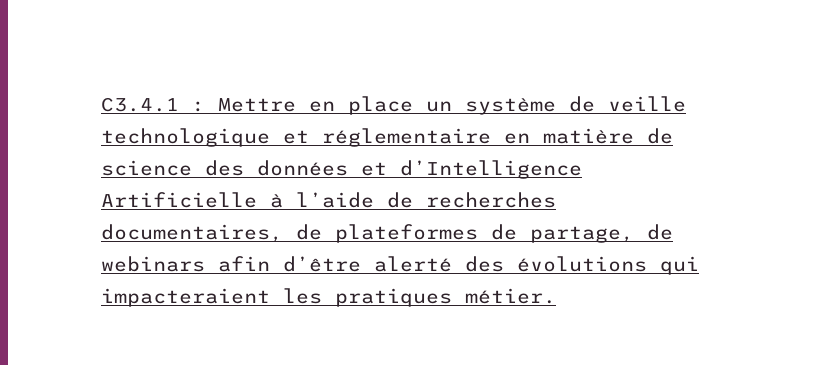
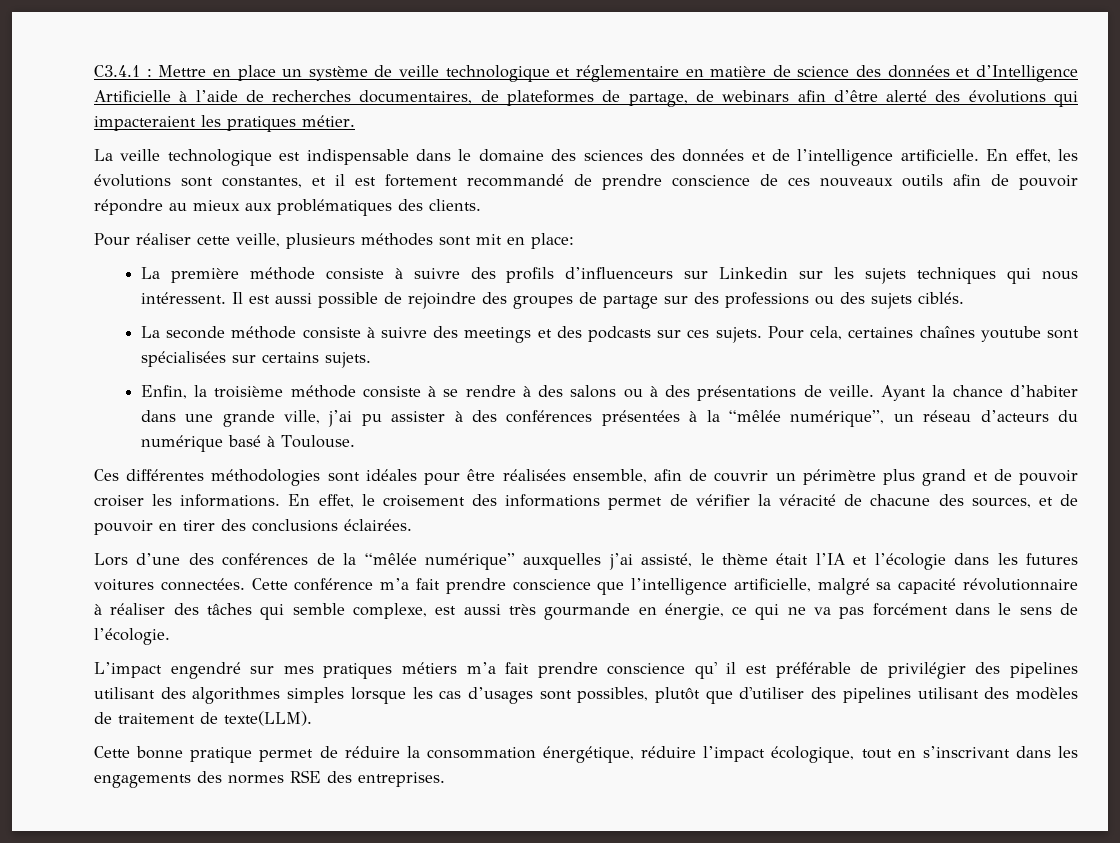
(556, 296) none -> [94,149,1079,166] [94,174,1078,190] [94,199,481,216] [94,233,574,249] [140,267,1078,284] [140,292,964,309] [140,326,1079,343] [140,351,371,368] [140,385,1079,401] [140,410,1078,427] [140,435,355,452] [94,469,1078,486] [94,494,1078,510] [94,519,412,535] [94,553,1079,570] [94,578,1079,595] [94,603,1079,620] [94,628,170,645] [94,662,1079,679] [94,687,1079,704] [94,711,312,726] [94,746,1078,763] [94,770,445,788] // La veille technologique est indispensable dans le domaine des sciences des données et de l’intelligence artificielle. En effet, les évolutions sont constantes, et il est fortement recommandé de prendre conscience de ces nouveaux outils afin de pouvoir répondre au mieux aux problématiques des clients. // Pour réaliser cette veille, plusieurs méthodes sont mit en place: // La première méthode consiste à suivre des profils d’influenceurs sur Linkedin sur les sujets techniques qui nous intéressent. Il est aussi possible de rejoindre des groupes de partage sur des professions ou des sujets ciblés. // La seconde méthode consiste à suivre des meetings et des podcasts sur ces sujets. Pour cela, certaines chaînes youtube sont spécialisées sur certains sujets. // Enfin, la troisième méthode consiste à se rendre à des salons ou à des présentations de veille. Ayant la chance d’habiter dans une grande ville, j’ai pu assister à des conférences présentées à la “mêlée numérique”, un réseau d’acteurs du numérique basé à Toulouse. // Ces différentes méthodologies sont idéales pour être réalisées ensemble, afin de couvrir un périmètre plus grand et de pouvoir croiser les informations. En effet, le croisement des informations permet de vérifier la véracité de chacune des sources, et de pouvoir en tirer des conclusions éclairées. // Lors d’une des conférences de la “mêlée numérique” auxquelles j’ai assisté, le thème était l’IA et l’écologie dans les futures voitures connectées. Cette conférence m’a fait prendre conscience que l’intelligence artificielle, malgré sa capacité révolutionnaire à réaliser des tâches qui semble complexe, est aussi très gourmande en énergie, ce qui ne va pas forcément dans le sens de l’écologie. // L’impact engendré sur mes pratiques métiers m’a fait prendre conscience qu' il est préférable de privilégier des pipelines utilisant des algorithmes simples lorsque les cas d’usages sont possibles, plutôt que d'utiliser des pipelines utilisant des modèles de traitement de texte(LLM). // Cette bonne pratique permet de réduire la consommation énergétique, réduire l’impact écologique, tout en s’inscrivant dans les engagements des normes RSE des entreprises.

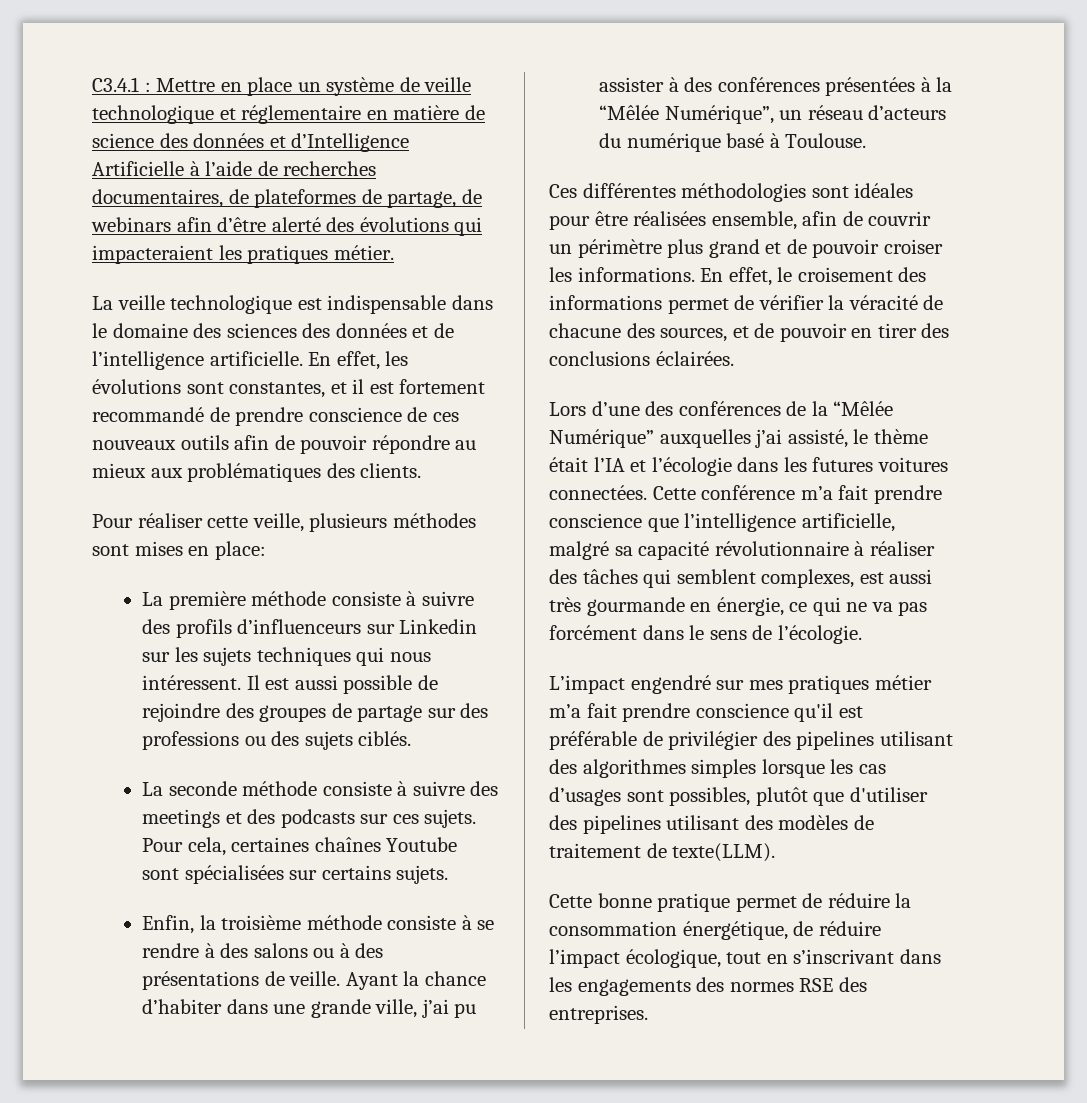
[476,234,502,245] mit -> [134,541,183,556] mises
[980,326,1041,342] youtube -> [386,837,458,852] Youtube
[729,410,885,427] “mêlée numérique”, -> [599,105,774,124] “Mêlée Numérique”,
[364,553,515,570] “mêlée numérique” -> [833,401,894,416] [549,429,654,448] “Mêlée Numérique”
[292,603,427,619] semble complexe, -> [676,569,855,588] semblent complexes,
[401,662,737,679] métiers m’a fait prendre conscience qu' il -> [874,675,932,690] [549,703,834,722] métier m’a fait prendre conscience qu'il
(634, 754) none -> [793,921,814,936] de

